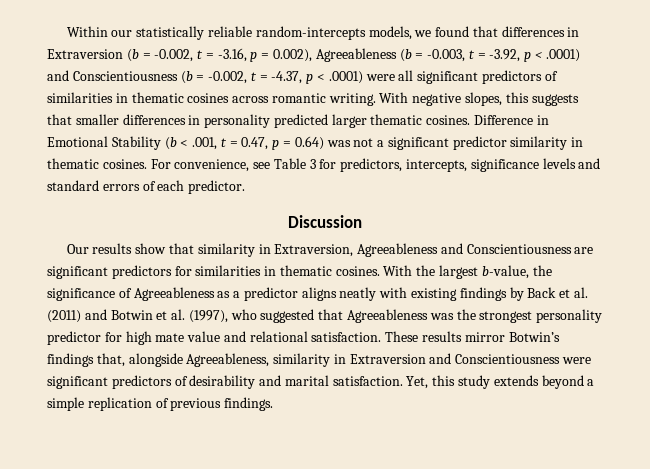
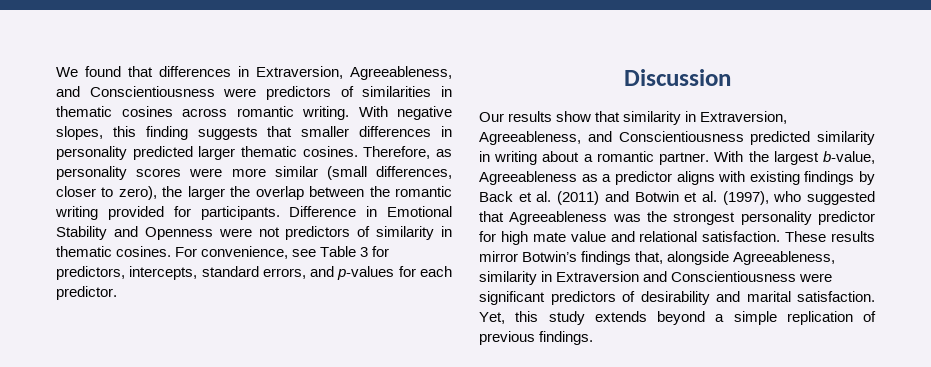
[66,26,580,40] [47,48,580,62] [47,70,479,84] Within our statistically reliable random-intercepts models, we found that differences in Extraversion (b = -0.002, t = -3.16, p = 0.002), Agreeableness (b = -0.003, t = -3.92, p < .0001) and Conscientiousness (b = -0.002, t = -4.37, p < .0001) were all significant -> [56,66,452,80] [56,86,257,97] We found that differences in Extraversion, Agreeableness, and Conscientiousness were
(529, 97) none -> [145,126,188,140] finding
[474,115,549,125] [47,136,507,150] Difference in Emotional Stability (b < .001, t = 0.47, p = 0.64) was not a significant predictor -> [363,146,452,159] [56,166,453,180] [56,186,453,200] [55,206,452,220] [56,226,371,240] Therefore, as personality scores were more similar (small differences, closer to zero), the larger the overlap between the romantic writing provided for participants. Difference in Emotional Stability and Openness were not predictors of
[470,158,601,172] [47,180,156,191] significance levels and standard errors of -> [201,266,416,280] standard errors, and p-values for
[357,243,594,257] [47,265,380,279] Agreeableness and Conscientiousness are significant predictors for similarities in thematic cosines. -> [479,131,875,145] [479,151,710,165] Agreeableness, and Conscientiousness predicted similarity in writing about a romantic partner.
[532,265,552,276] [47,288,132,301] the significance of -> (875, 157) none
[339,287,377,301] neatly -> (715, 178) none

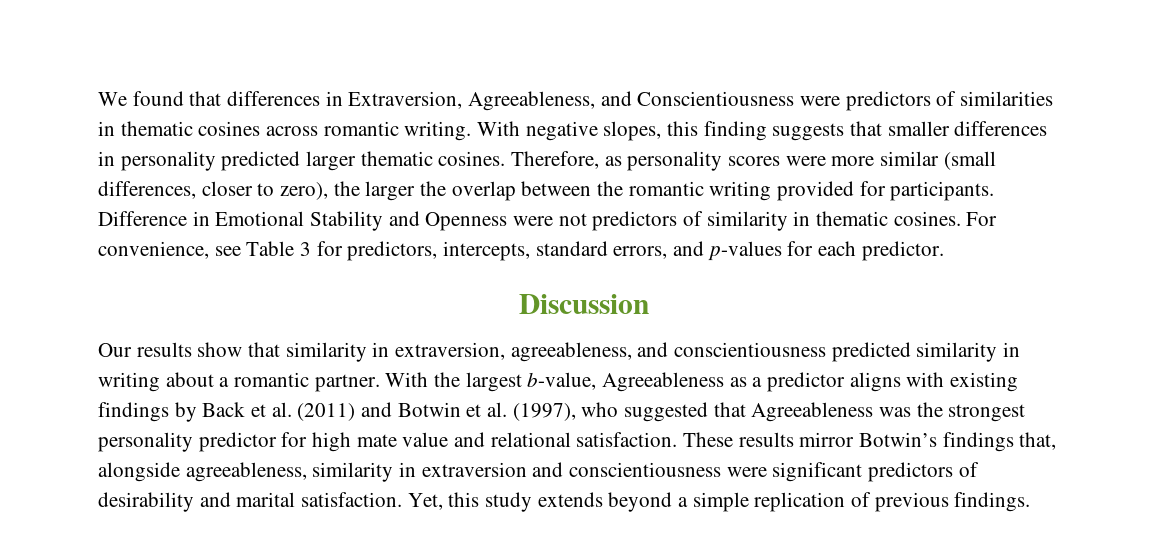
[700,111,788,124] [479,131,744,145] Extraversion, Agreeableness, and Conscientiousness -> [395,342,827,362] extraversion, agreeableness, and conscientiousness
[733,251,836,265] [479,271,797,285] Agreeableness, similarity in Extraversion and Conscientiousness -> [185,462,722,482] agreeableness, similarity in extraversion and conscientiousness

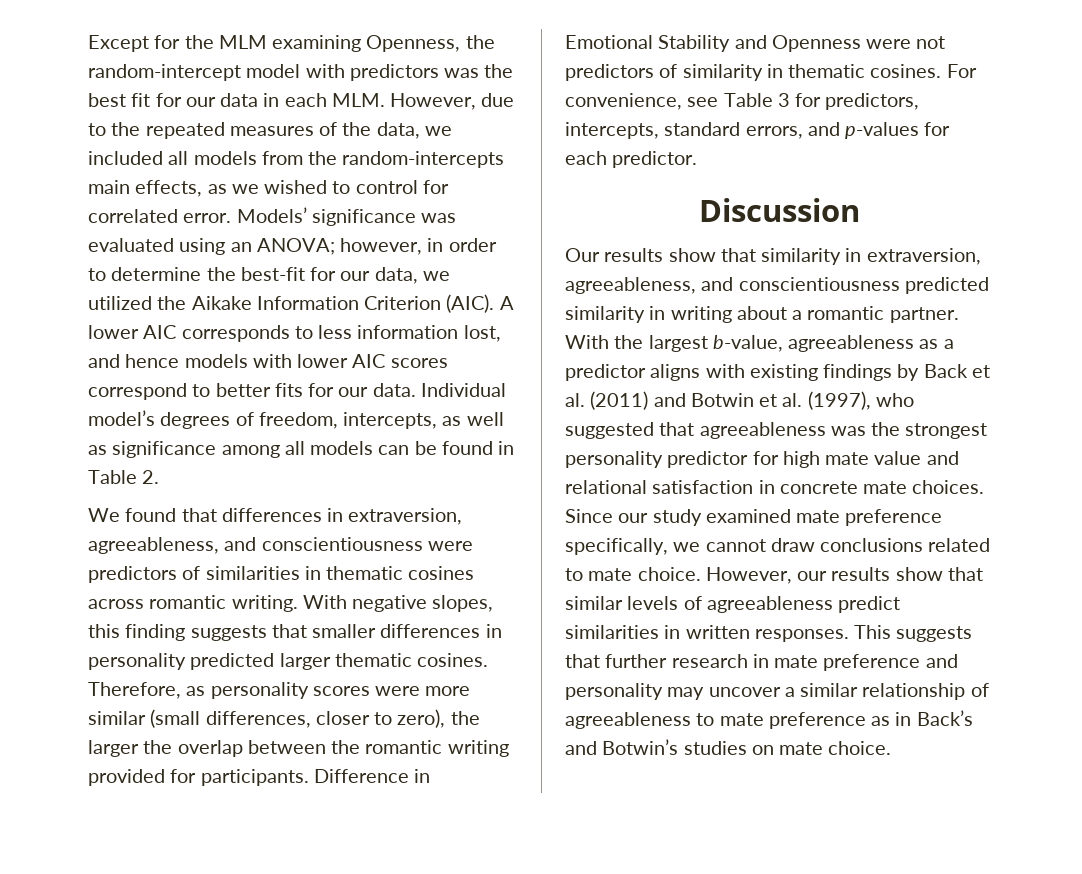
(98, 99) none -> [88,35,495,52] [88,64,514,81] [88,93,515,110] [88,122,452,139] [88,151,505,168] [88,180,449,197] [88,207,457,226] [88,238,497,255] [88,267,450,284] [88,294,514,313] [88,325,501,342] [88,354,448,368] [88,383,506,400] [88,410,504,429] [88,441,515,458] [88,470,160,484] Except for the MLM examining Openness, the random-intercept model with predictors was the best fit for our data in each MLM. However, due to the repeated measures of the data, we included all models from the random-intercepts main effects, as we wished to control for correlated error. Models’ significance was evaluated using an ANOVA; however, in order to determine the best-fit for our data, we utilized the Aikake Information Criterion (AIC). A lower AIC corresponds to less information lost, and hence models with lower AIC scores correspond to better fits for our data. Individual model’s degrees of freedom, intercepts, as well as significance among all models can be found in Table 2. //
[348,91,795,111] Extraversion, Agreeableness, and Conscientiousness -> [348,508,463,525] [88,537,423,554] extraversion, agreeableness, and conscientiousness
[602,372,725,392] Agreeableness -> [788,335,915,352] agreeableness
[751,402,874,422] Agreeableness -> [699,422,826,439] agreeableness
[576,432,1057,452] [98,462,979,482] [98,492,1031,512] satisfaction. These results mirror Botwin’s findings that, alongside agreeableness, similarity in extraversion and conscientiousness were significant predictors of desirability and marital satisfaction. Yet, this study extends beyond a simple replication of previous findings. -> [652,480,985,494] [565,509,943,526] [565,538,991,555] [565,567,983,584] [565,596,901,613] [565,625,973,642] [565,654,958,671] [565,683,989,700] [565,710,973,729] [565,739,892,755] satisfaction in concrete mate choices. Since our study examined mate preference specifically, we cannot draw conclusions related to mate choice. However, our results show that similar levels of agreeableness predict similarities in written responses. This suggests that further research in mate preference and personality may uncover a similar relationship of agreeableness to mate preference as in Back’s and Botwin’s studies on mate choice.

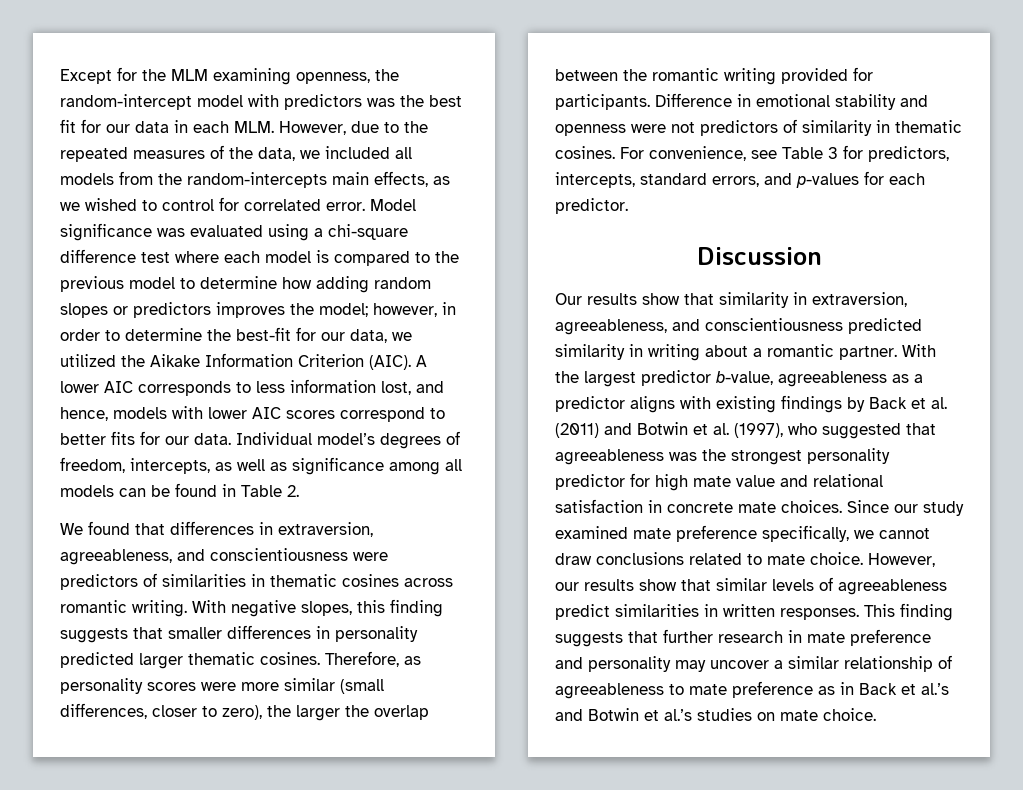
[366,35,461,52] Openness, -> [296,72,370,84] openness,
[236,207,307,223] Models’ -> [370,199,416,211] Model
[230,238,335,255] an ANOVA; -> [314,224,408,240] [60,249,459,266] [60,276,431,293] [60,302,368,318] a chi-square difference test where each model is compared to the previous model to determine how adding random slopes or predictors improves the model;
[125,354,180,368] hence -> [60,407,108,421] hence,
[565,35,861,52] Emotional Stability and Openness -> [756,94,928,110] [555,124,626,136] emotional stability and openness
(708, 343) none -> [641,370,711,386] predictor
(892, 632) none -> [900,603,953,621] finding
[916,710,973,726] [565,739,679,755] Back’s and Botwin’s -> [859,683,949,695] [555,708,692,721] Back et al.’s and Botwin et al.’s

